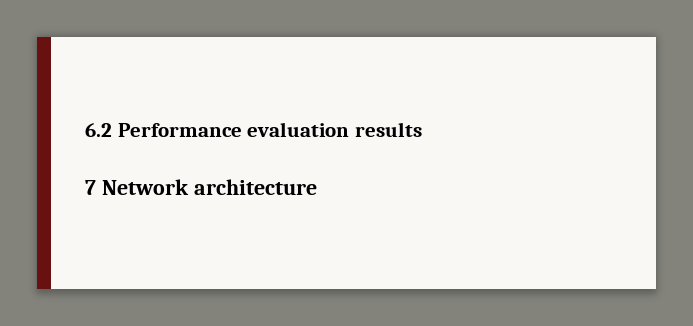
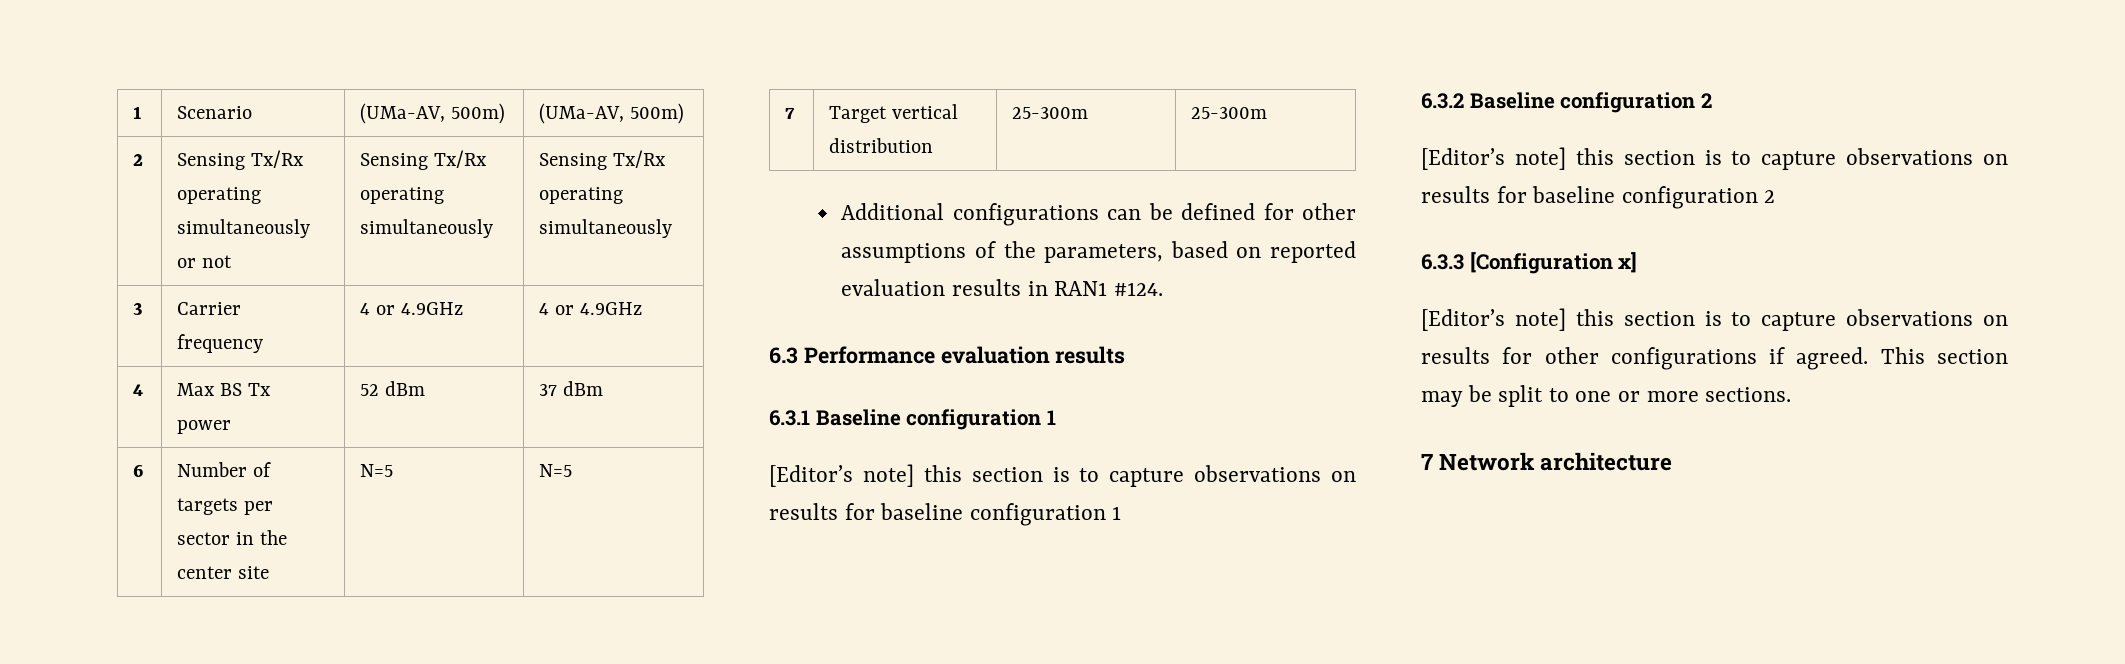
[85,122,423,137] 6.2 Performance evaluation results -> [132,106,142,119] [176,106,252,119] [359,103,505,124] [538,103,684,124] [132,154,143,166] [176,150,303,170] [176,187,261,204] [176,219,310,238] [176,255,232,268] [359,150,486,170] [359,187,444,204] [359,219,493,238] [538,150,665,170] [538,187,623,204] [538,219,672,238] [132,303,143,315] [176,302,241,315] [176,334,263,353] [359,302,463,315] [538,302,642,315] [132,384,143,396] [176,383,270,396] [176,420,231,434] [359,381,425,396] [538,381,603,396] [132,464,143,477] [176,462,271,477] [176,498,273,515] [176,530,287,545] [176,566,269,579] [359,464,393,477] [538,464,572,477] [784,107,795,119] [828,104,958,123] [828,138,933,153] [1011,107,1088,119] [1190,107,1267,119] [841,203,1356,226] [841,241,1356,263] [841,279,1163,296] [769,346,1126,364] [769,409,1056,430] [769,464,1356,487] [769,503,1122,526] [1421,92,1712,113] [1421,147,2008,170] [1421,186,1776,209] [1421,252,1638,274] [1421,308,2008,331] [1421,347,2008,370] [1421,385,1792,407] 1 | Scenario | (UMa-AV, 500m) | (UMa-AV, 500m) // 2 | Sensing Tx/Rx operating simultaneously or not | Sensing Tx/Rx operating simultaneously | Sensing Tx/Rx operating simultaneously // 3 | Carrier frequency | 4 or 4.9GHz | 4 or 4.9GHz // 4 | Max BS Tx power | 52 dBm | 37 dBm // 6 | Number of targets per sector in the center site | N=5 | N=5 // 7 | Target vertical distribution | 25-300m | 25-300m // Additional configurations can be defined for other assumptions of the parameters, based on reported evaluation results in RAN1 #124. // 6.3 Performance evaluation results // 6.3.1 Baseline configuration 1 // [Editor’s note] this section is to capture observations on results for baseline configuration 1 // 6.3.2 Baseline configuration 2 // [Editor’s note] this section is to capture observations on results for baseline configuration 2 // 6.3.3 [Configuration x] // [Editor’s note] this section is to capture observations on results for other configurations if agreed. This section may be split to one or more sections.

